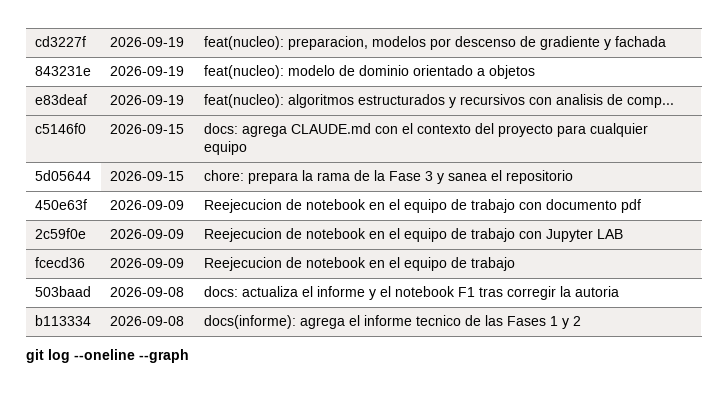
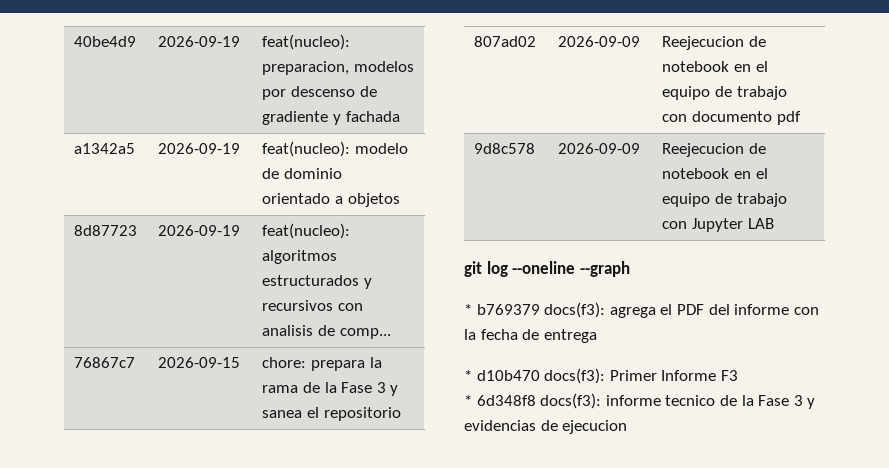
[35,36,87,47] cd3227f -> [74,36,137,47] 40be4d9
[35,66,92,76] 843231e -> [74,143,136,154] a1342a5
[35,94,88,105] e83deaf -> [74,225,138,236] 8d87723
[35,123,87,134] [110,124,185,134] [204,123,649,137] [204,141,248,155] [35,170,92,181] c5146f0 | 2026-09-15 | docs: agrega CLAUDE.md con el contexto del proyecto para cualquier equipo // 5d05644 -> [74,357,136,368] 76867c7
[35,199,88,210] 450e63f -> [474,36,537,47] 807ad02
[35,228,87,239] 2c59f0e -> [474,143,536,154] 9d8c578
[35,257,86,268] [110,258,185,268] [204,257,516,271] [35,286,92,297] [110,287,185,297] [204,286,620,300] [35,315,92,326] [110,316,185,326] [204,315,582,329] [26,349,189,363] // fcecd36 | 2026-09-09 | Reejecucion de notebook en el equipo de trabajo // 503baad | 2026-09-08 | docs: actualiza el informe y el notebook F1 tras corregir la autoria // b113334 | 2026-09-08 | docs(informe): agrega el informe tecnico de las Fases 1 y 2 // git log --oneline --graph -> [464,261,630,277] [464,302,819,318] [464,329,597,343] [464,368,738,384] [464,393,816,409] [464,420,628,434] // git log --oneline --graph // * b769379 docs(f3): agrega el PDF del informe con la fecha de entrega // * d10b470 docs(f3): Primer Informe F3 // * 6d348f8 docs(f3): informe tecnico de la Fase 3 y evidencias de ejecucion

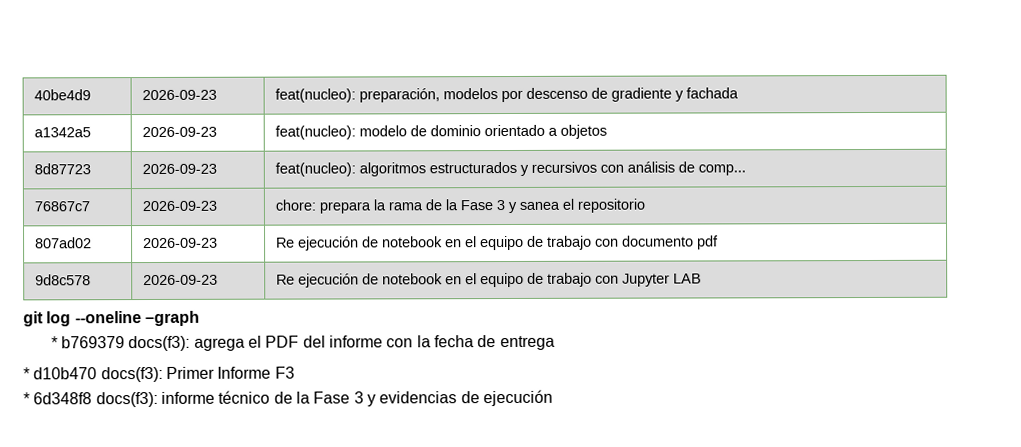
[158,36,241,47] [262,34,351,50] [262,61,350,75] 2026-09-19 | feat(nucleo): preparacion, -> [141,89,217,101] [274,88,440,103] 2026-09-23 | feat(nucleo): preparación,
[158,143,241,154] 2026-09-19 -> [141,126,217,138] 2026-09-23
[158,225,241,236] 2026-09-19 -> [141,163,217,175] 2026-09-23
[262,325,314,336] analisis -> [626,161,675,173] análisis
[158,357,241,368] 2026-09-15 -> [141,200,217,212] 2026-09-23
[558,36,641,47] [662,36,745,50] 2026-09-09 | Reejecucion -> [142,237,218,249] [275,236,359,251] 2026-09-23 | Re ejecución
[558,143,641,154] [662,143,745,157] 2026-09-09 | Reejecucion -> [142,274,218,286] [275,273,359,288] 2026-09-23 | Re ejecución
[579,261,630,277] --graph -> [144,310,200,327] –graph
[665,395,716,406] tecnico -> [218,390,271,404] técnico
[562,420,628,434] ejecucion -> [482,389,553,407] ejecución

